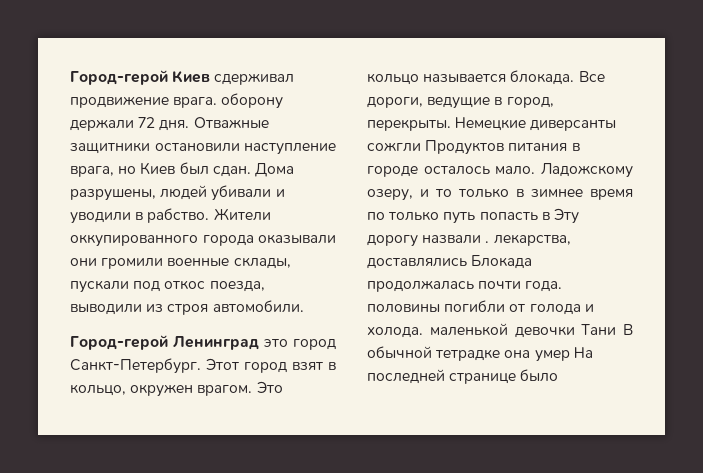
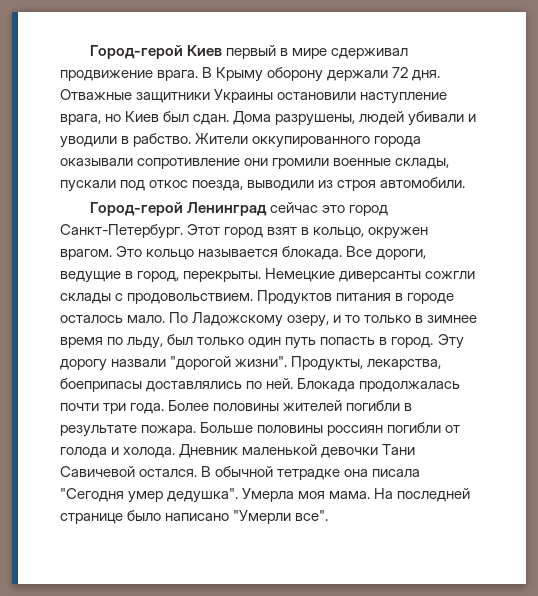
(211, 76) none -> [225,45,327,59] первый в мире
(218, 102) none -> [202,67,264,82] В Крыму
(150, 148) none -> [214,89,274,103] Украины
(336, 239) none -> [137,158,241,169] сопротивление
(259, 343) none -> [269,202,318,213] сейчас
(421, 147) none -> [60,293,254,304] склады с продовольствием.
(536, 170) none -> [169,312,189,323] По
[388,211,440,221] только -> [127,334,282,349] льду, был только один
(550, 216) none -> [391,337,434,348] город.
[485,234,571,246] [367,255,533,269] [367,280,563,292] [367,304,440,313] . лекарства, доставлялись Блокада продолжалась почти года. половины -> [170,356,442,371] [60,378,461,392] [60,400,413,414] [60,422,384,437] "дорогой жизни". Продукты, лекарства, боеприпасы доставлялись по ней. Блокада продолжалась почти три года. Более половины жителей погибли в результате пожара. Больше половины россиян
(423, 332) none -> [179,444,239,458] Дневник
(617, 329) none -> [60,466,198,477] Савичевой остался.
[534,350,570,362] умер -> [372,469,421,477] [60,488,371,503] писала "Сегодня умер дедушка". Умерла моя мама.
(559, 375) none -> [165,510,329,524] написано "Умерли все".

